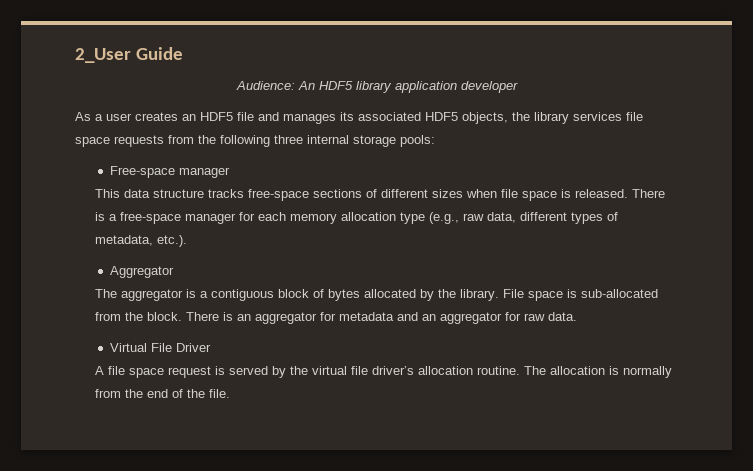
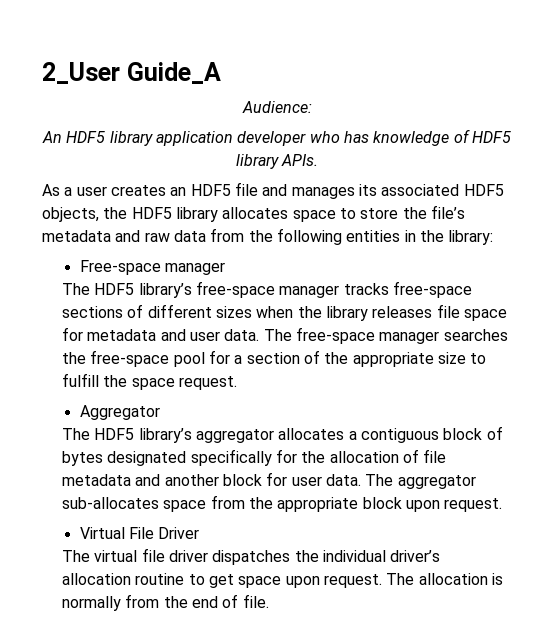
[136,47,184,60] Guide -> [126,62,221,84] Guide_A
(295, 85) none -> (312, 107) //
(518, 87) none -> [309,129,511,146] [235,154,319,169] who has knowledge of HDF5 library APIs.
[534,112,643,124] [75,135,435,147] [109,166,230,178] [95,189,205,198] library services file space requests from the following three internal storage pools: // Free-space manager // This data structure -> [131,205,465,222] [42,228,494,245] [79,260,225,275] [61,281,340,298] HDF5 library allocates space to store the file’s metadata and raw data from the following entities in the library: // Free-space manager // The HDF5 library’s free-space manager
[501,189,666,201] [95,212,619,224] [95,235,188,247] [109,266,174,278] [95,289,197,301] file space is released. There is a free-space manager for each memory allocation type (e.g., raw data, different types of metadata, etc.). // Aggregator // The aggregator is -> [297,304,507,321] [61,327,508,344] [61,350,487,367] [61,373,237,390] [79,405,160,420] [61,428,345,443] the library releases file space for metadata and user data. The free-space manager searches the free-space pool for a section of the appropriate size to fulfill the space request. // Aggregator // The HDF5 library’s aggregator allocates
[364,289,659,301] [95,312,578,324] [109,343,211,352] [95,366,521,378] allocated by the library. File space is sub-allocated from the block. There is an aggregator for metadata and an aggregator for raw data. // Virtual File Driver // A file space request is served by the virtual file driver’s allocation routine. -> [107,449,447,466] [61,472,476,489] [61,495,503,512] [79,527,200,539] [61,548,441,565] [61,573,382,588] designated specifically for the allocation of file metadata and another block for user data. The aggregator sub-allocates space from the appropriate block upon request. // Virtual File Driver // The virtual file driver dispatches the individual driver’s allocation routine to get space upon request.
[187,389,206,398] the -> (239, 601) none

